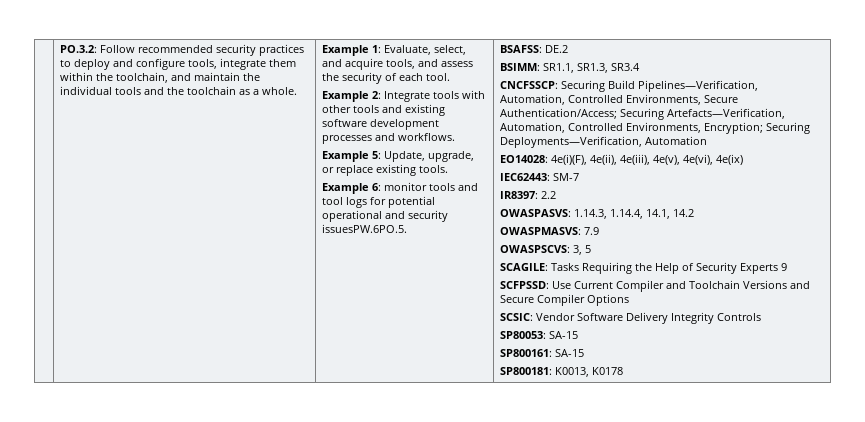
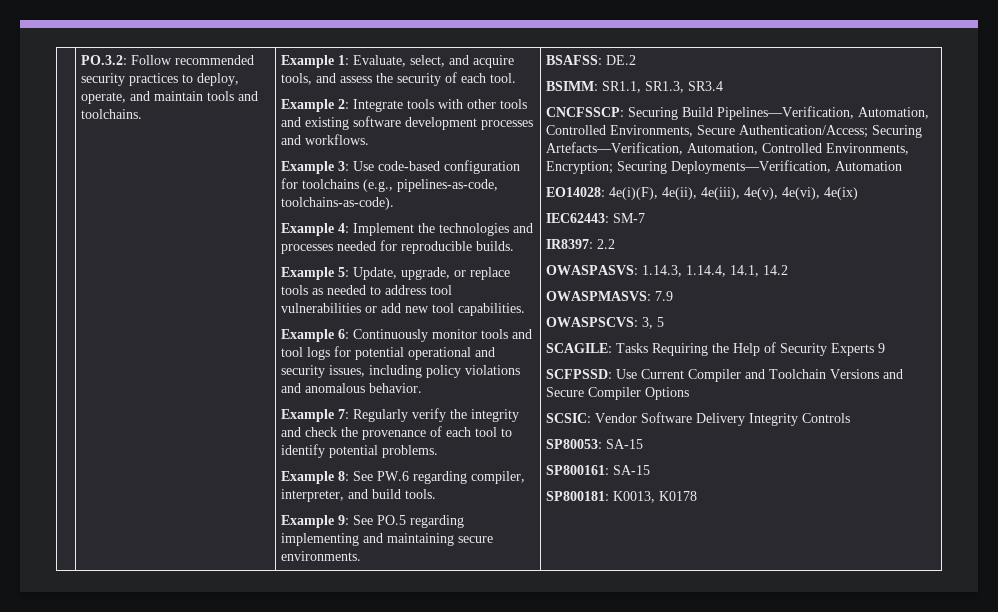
[73,58,296,70] [59,72,260,83] [59,86,297,95] deploy and configure tools, integrate them within the toolchain, and maintain the individual tools and the toolchain as a whole. -> [197,73,240,86] [81,91,259,104] [81,109,143,119] deploy, operate, and maintain tools and toolchains.
(455, 137) none -> [281,160,521,174] [281,178,499,192] [281,197,395,210] [281,223,534,236] [281,240,515,254] // Example 3: Use code-based configuration for toolchains (e.g., pipelines-as-code, toolchains-as-code). // Example 4: Implement the technologies and processes needed for reproducible builds.
[375,164,448,176] existing tools. -> [281,285,453,295] [281,303,526,316] tools as needed to address tool vulnerabilities or add new tool capabilities.
(381, 187) none -> [353,329,429,342] Continuously
[321,224,407,233] issuesPW.6PO.5. -> [329,365,521,378] [281,383,423,393] [281,408,520,422] [281,426,513,440] [281,444,439,458] [281,471,526,484] [281,489,437,502] [281,515,465,528] [281,533,494,546] [281,551,362,561] issues, including policy violations and anomalous behavior. // Example 7: Regularly verify the integrity and check the provenance of each tool to identify potential problems. // Example 8: See PW.6 regarding compiler, interpreter, and build tools. // Example 9: See PO.5 regarding implementing and maintaining secure environments.

